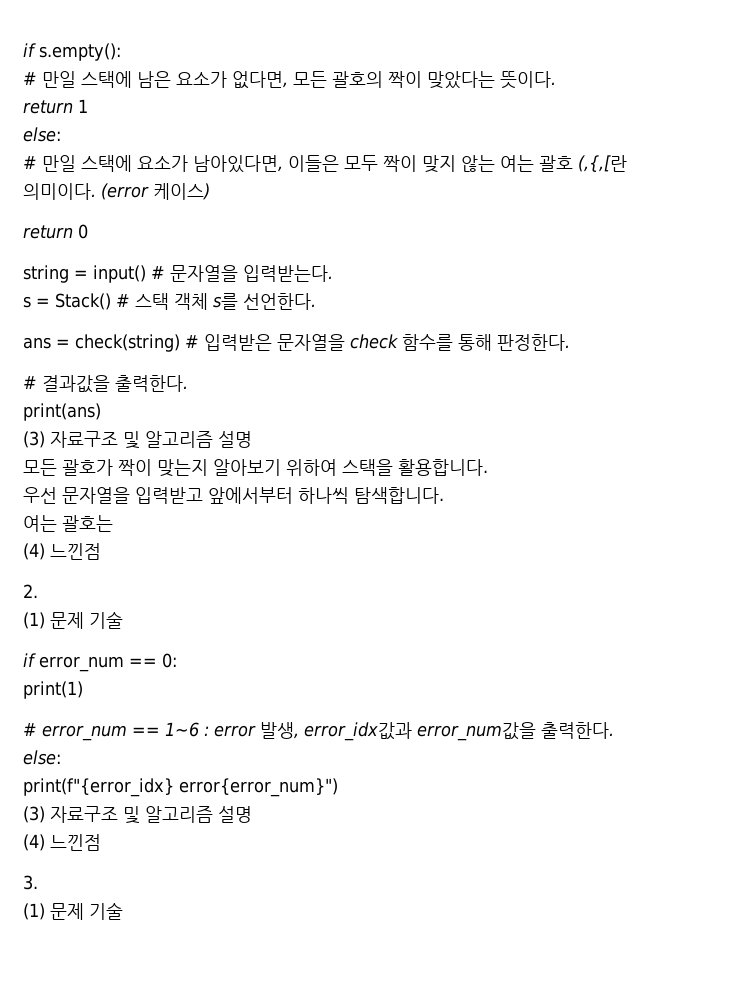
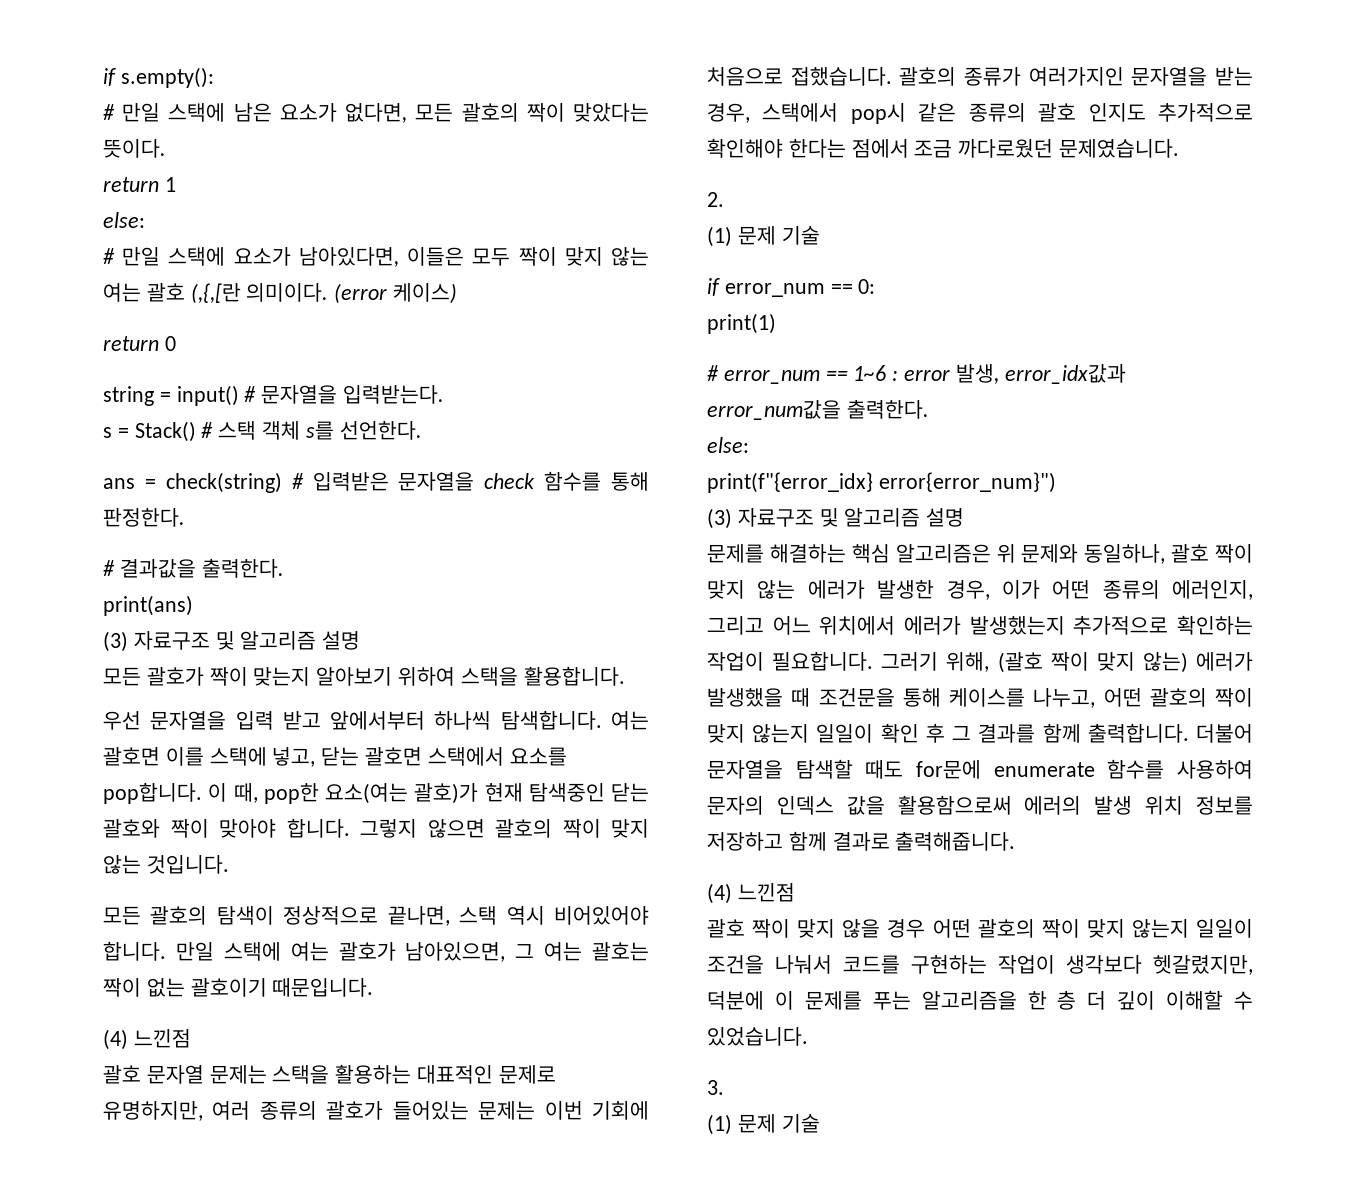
[135,487,203,504] 입력받고 -> [235,711,321,730] 입력 받고
[23,515,113,532] [23,543,101,560] // 여는 괄호는 // (4) 느낀점 -> [611,711,649,730] [103,747,567,767] [103,782,649,804] [103,818,649,838] [103,855,229,874] [103,906,649,926] [103,941,649,962] [103,978,374,997] [103,1029,191,1050] [103,1064,556,1084] [103,1101,650,1121] [707,67,1253,86] [707,103,1253,124] [707,138,1180,158] 여는 괄호면 이를 스택에 넣고, 닫는 괄호면 스택에서 요소를 pop합니다. 이 때, pop한 요소(여는 괄호)가 현재 탐색중인 닫는 괄호와 짝이 맞아야 합니다. 그렇지 않으면 괄호의 짝이 맞지 않는 것입니다. // 모든 괄호의 탐색이 정상적으로 끝나면, 스택 역시 비어있어야 합니다. 만일 스택에 여는 괄호가 남아있으면, 그 여는 괄호는 짝이 없는 괄호이기 때문입니다. // (4) 느낀점 // 괄호 문자열 문제는 스택을 활용하는 대표적인 문제로 유명하지만, 여러 종류의 괄호가 들어있는 문제는 이번 기회에 처음으로 접했습니다. 괄호의 종류가 여러가지인 문자열을 받는 경우, 스택에서 pop시 같은 종류의 괄호 인지도 추가적으로 확인해야 한다는 점에서 조금 까다로웠던 문제였습니다.
[23,834,101,851] (4) 느낀점 -> [707,544,1253,564] [707,580,1253,600] [707,615,1253,635] [707,651,1253,673] [707,688,1253,708] [707,723,1253,743] [707,759,1253,779] [707,795,1253,815] [707,831,1016,851] [707,883,795,904] [707,919,1253,938] [707,955,1253,975] [707,990,1253,1010] [707,1027,808,1046] 문제를 해결하는 핵심 알고리즘은 위 문제와 동일하나, 괄호 짝이 맞지 않는 에러가 발생한 경우, 이가 어떤 종류의 에러인지, 그리고 어느 위치에서 에러가 발생했는지 추가적으로 확인하는 작업이 필요합니다. 그러기 위해, (괄호 짝이 맞지 않는) 에러가 발생했을 때 조건문을 통해 케이스를 나누고, 어떤 괄호의 짝이 맞지 않는지 일일이 확인 후 그 결과를 함께 출력합니다. 더불어 문자열을 탐색할 때도 for문에 enumerate 함수를 사용하여 문자의 인덱스 값을 활용함으로써 에러의 발생 위치 정보를 저장하고 함께 결과로 출력해줍니다. // (4) 느낀점 // 괄호 짝이 맞지 않을 경우 어떤 괄호의 짝이 맞지 않는지 일일이 조건을 나눠서 코드를 구현하는 작업이 생각보다 헷갈렸지만, 덕분에 이 문제를 푸는 알고리즘을 한 층 더 깊이 이해할 수 있었습니다.

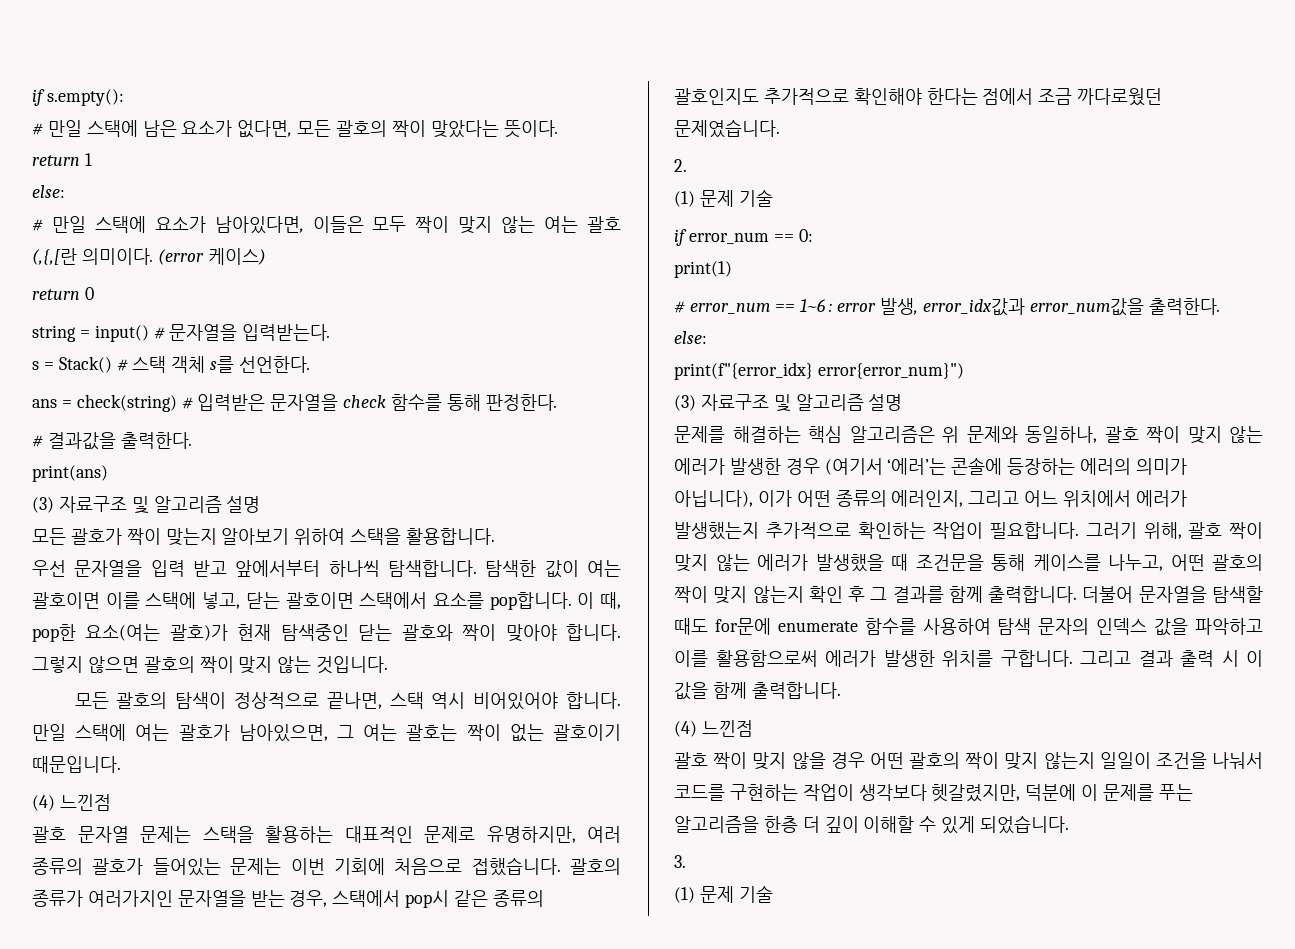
[611,711,649,730] [103,747,160,766] 여는 괄호면 -> [485,560,621,578] [32,592,100,609] 탐색한 값이 여는 괄호이면
[365,747,423,766] 괄호면 -> [285,592,354,609] 괄호이면
[1038,103,1146,122] 괄호 인지도 -> [674,88,759,105] 괄호인지도
[946,580,990,600] 경우, -> [785,457,1187,475] [674,490,753,507] 경우 (여기서 ‘에러’는 콘솔에 등장하는 에러의 의미가 아닙니다),
[997,652,1188,673] (괄호 짝이 맞지 않는) -> [1188,522,1263,539] [674,554,750,572] 괄호 짝이 맞지 않는
[816,724,874,743] 일일이 -> (804, 594) none
(1253, 769) none -> [997,618,1032,635] 탐색
[897,795,1253,815] [707,831,1016,851] 활용함으로써 에러의 발생 위치 정보를 저장하고 함께 결과로 출력해줍니다. -> [1195,618,1263,635] [674,650,1263,667] [674,682,841,700] 파악하고 이를 활용함으로써 에러가 발생한 위치를 구합니다. 그리고 결과 출력 시 이 값을 함께 출력합니다.
[1027,991,1077,1010] 한 층 -> [763,816,798,833] 한층
[707,1027,808,1046] 있었습니다. -> [941,815,1070,834] 있게 되었습니다.

